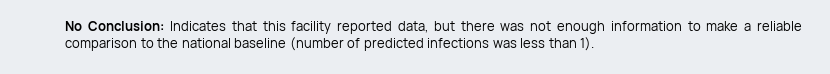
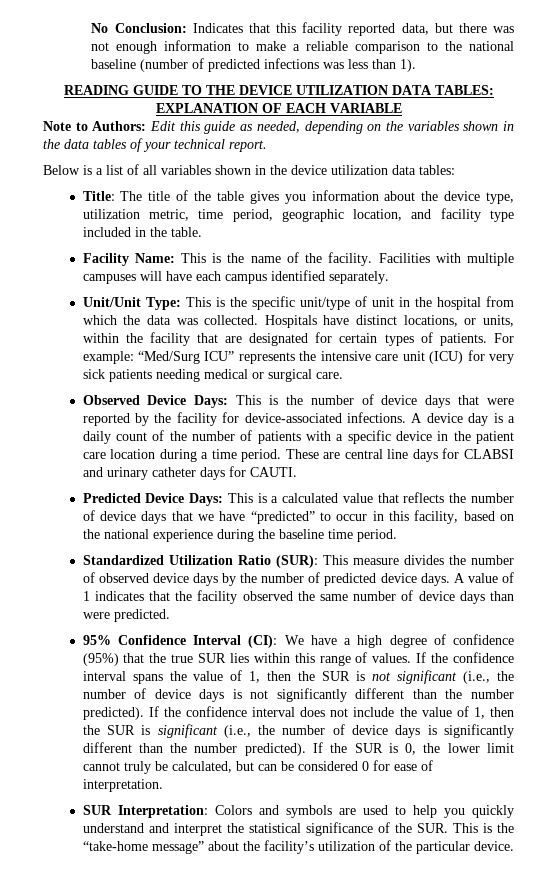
(595, 44) none -> [63,85,494,95] [155,103,402,113] [43,121,514,134] [43,138,267,152] [43,164,455,175] [82,190,514,204] [82,208,514,222] [82,227,202,237] [82,252,514,266] [82,270,389,284] [82,296,514,310] [82,315,514,328] [82,332,514,346] [82,350,514,364] [82,369,343,382] [82,394,515,408] [82,412,515,426] [82,430,514,444] [82,448,514,462] [82,466,297,480] [82,492,514,506] [82,510,514,524] [82,529,397,542] [82,555,514,568] [82,572,514,586] [82,590,515,604] [82,609,170,622] [82,634,514,648] [82,652,515,666] [82,670,514,684] [82,688,514,702] [82,706,514,720] [82,724,514,738] [82,742,514,756] [82,760,433,774] [82,779,163,792] [82,805,514,818] [82,822,515,836] [82,840,514,854] // READING GUIDE TO THE DEVICE UTILIZATION DATA TABLES: EXPLANATION OF EACH VARIABLE // Note to Authors: Edit this guide as needed, depending on the variables shown in the data tables of your technical report. // Below is a list of all variables shown in the device utilization data tables: // Title: The title of the table gives you information about the device type, utilization metric, time period, geographic location, and facility type included in the table. // Facility Name: This is the name of the facility. Facilities with multiple campuses will have each campus identified separately. // Unit/Unit Type: This is the specific unit/type of unit in the hospital from which the data was collected. Hospitals have distinct locations, or units, within the facility that are designated for certain types of patients. For example: “Med/Surg ICU” represents the intensive care unit (ICU) for very sick patients needing medical or surgical care. // Observed Device Days: This is the number of device days that were reported by the facility for device-associated infections. A device day is a daily count of the number of patients with a specific device in the patient care location during a time period. These are central line days for CLABSI and urinary catheter days for CAUTI. // Predicted Device Days: This is a calculated value that reflects the number of device days that we have “predicted” to occur in this facility, based on the national experience during the baseline time period. // Standardized Utilization Ratio (SUR): This measure divides the number of observed device days by the number of predicted device days. A value of 1 indicates that the facility observed the same number of device days than were predicted. // 95% Confidence Interval (CI): We have a high degree of confidence (95%) that the true SUR lies within this range of values. If the confidence interval spans the value of 1, then the SUR is not significant (i.e., the number of device days is not significantly different than the number predicted). If the confidence interval does not include the value of 1, then the SUR is significant (i.e., the number of device days is significantly different than the number predicted). If the SUR is 0, the lower limit cannot truly be calculated, but can be considered 0 for ease of interpretation. // SUR Interpretation: Colors and symbols are used to help you quickly understand and interpret the statistical significance of the SUR. This is the “take-home message” about the facility’s utilization of the particular device.

